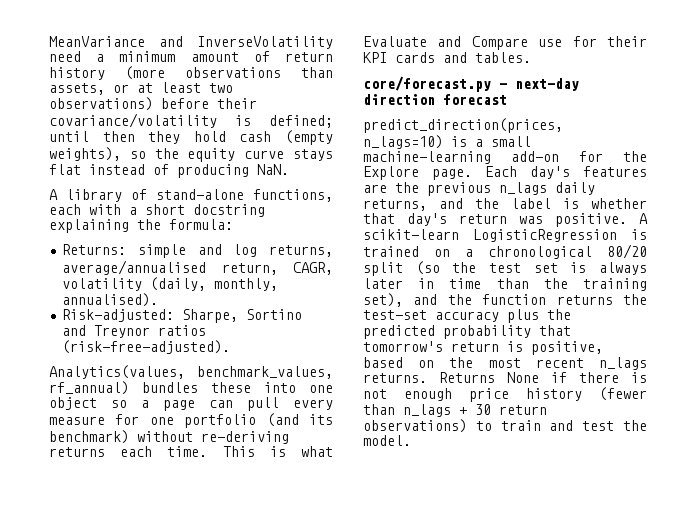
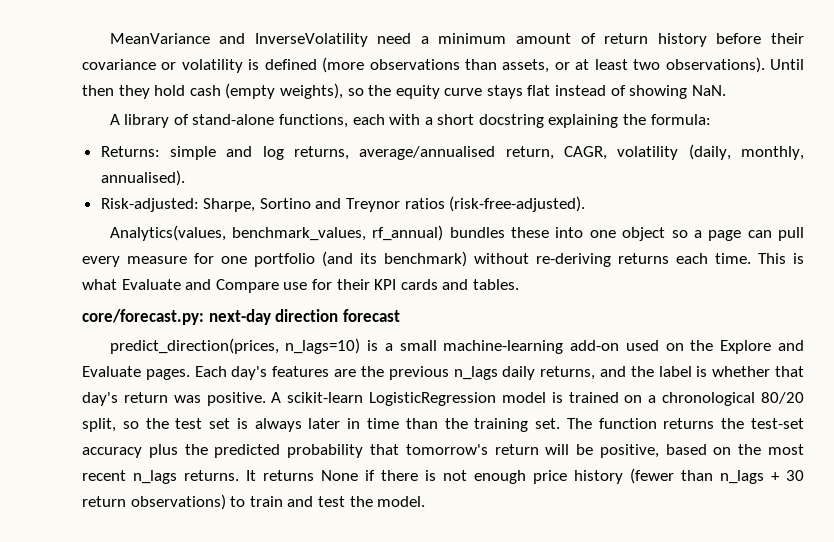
(105, 73) none -> [716,33,804,44] [82,59,317,73] before their covariance or volatility is defined
[49,97,257,111] [49,113,333,128] [49,131,89,142] observations) before their covariance/volatility is defined; until -> [665,57,805,73] observations). Until
[177,164,249,178] producing -> [629,85,688,99] showing
[363,76,507,92] core/forecast.py — -> [82,309,204,325] core/forecast.py:
[579,151,647,162] [363,166,472,180] for the Explore page. -> [625,340,804,354] [82,366,190,380] used on the Explore and Evaluate pages.
(617, 235) none -> [501,392,546,403] model
[363,261,440,276] split (so -> [82,418,139,432] split, so
[363,293,472,307] set), and the -> [535,418,592,429] set. The
[507,341,523,352] is -> [545,444,594,455] will be
[439,372,495,383] Returns -> [246,470,314,481] It returns

